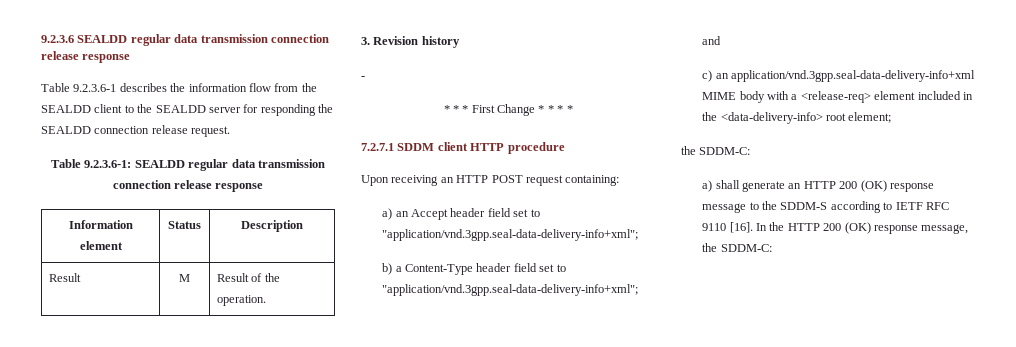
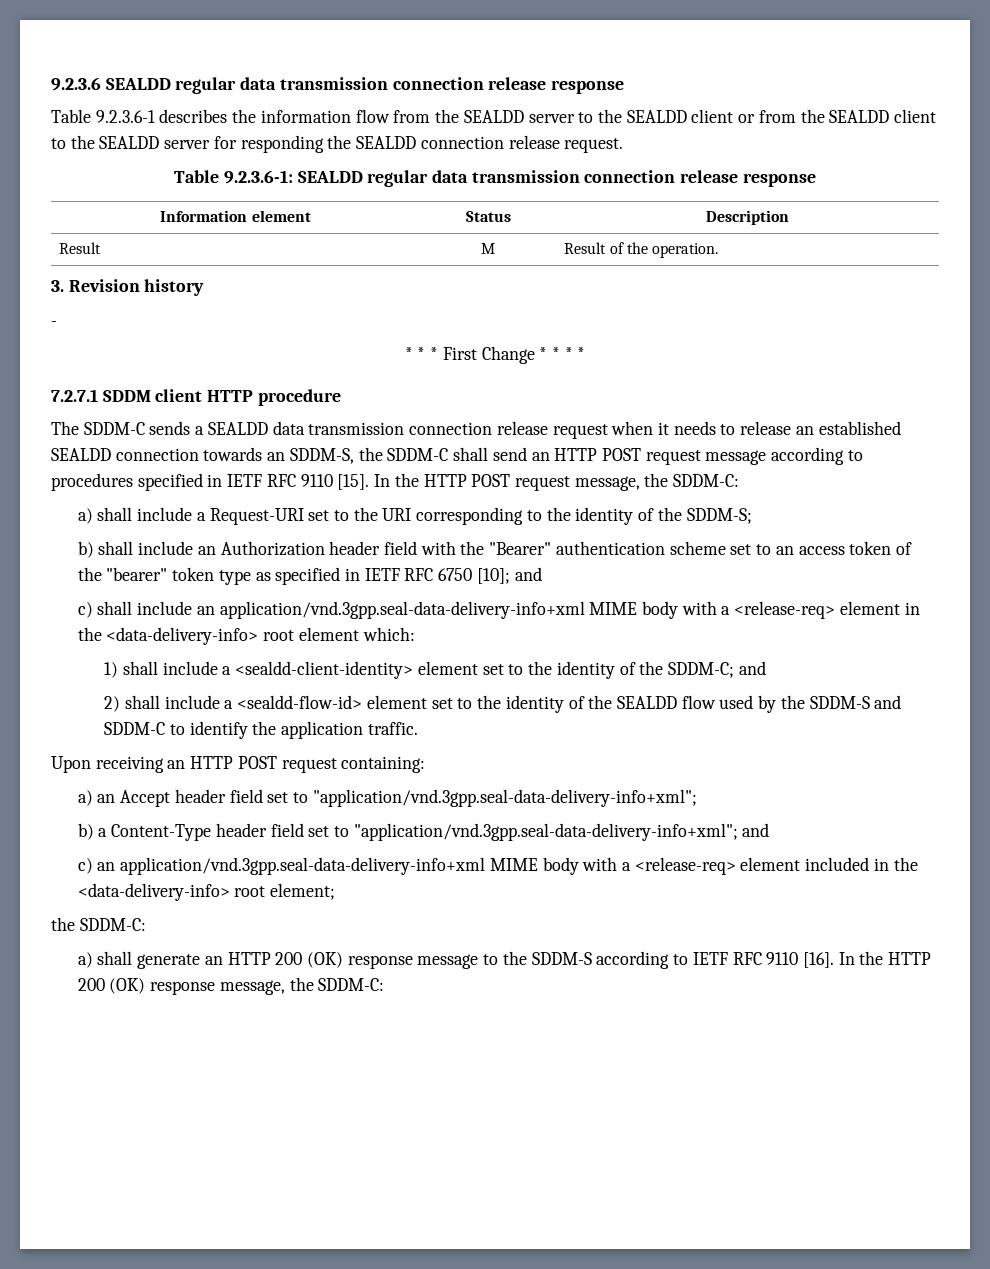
(91, 109) none -> [528,109,890,123] server to the SEALDD client or from the SEALDD
(565, 148) none -> [51,421,901,439] [51,447,863,465] [51,473,740,491] [77,507,752,525] [77,541,912,558] [77,567,542,585] [77,601,920,619] [77,627,415,645] [104,661,766,679] [104,695,902,713] [104,721,418,739] // The SDDM-C sends a SEALDD data transmission connection release request when it needs to release an established SEALDD connection towards an SDDM-S, the SDDM-C shall send an HTTP POST request message according to procedures specified in IETF RFC 9110 [15]. In the HTTP POST request message, the SDDM-C: // a) shall include a Request-URI set to the URI corresponding to the identity of the SDDM-S; // b) shall include an Authorization header field with the "Bearer" authentication scheme set to an access token of the "bearer" token type as specified in IETF RFC 6750 [10]; and // c) shall include an application/vnd.3gpp.seal-data-delivery-info+xml MIME body with a <release-req> element in the <data-delivery-info> root element which: // 1) shall include a <sealdd-client-identity> element set to the identity of the SDDM-C; and // 2) shall include a <sealdd-flow-id> element set to the identity of the SEALDD flow used by the SDDM-S and SDDM-C to identify the application traffic.

